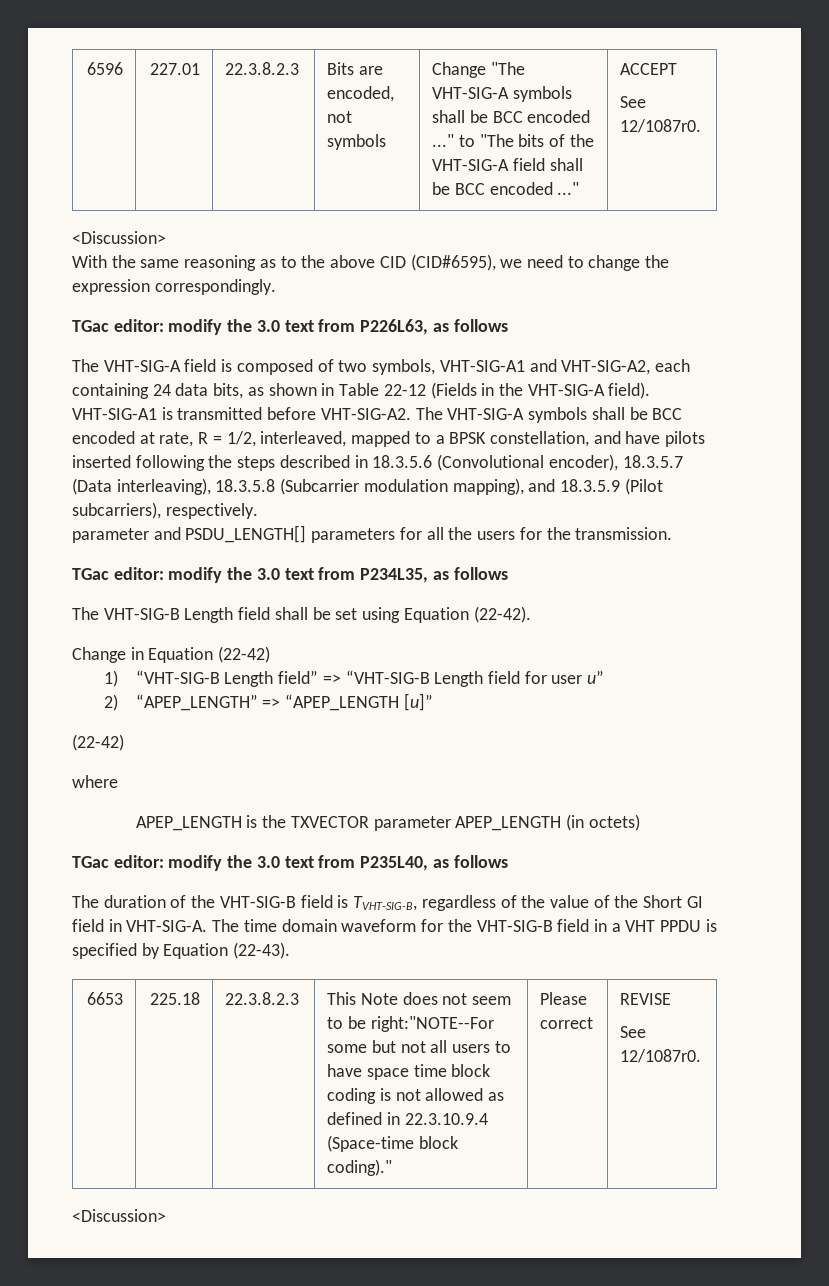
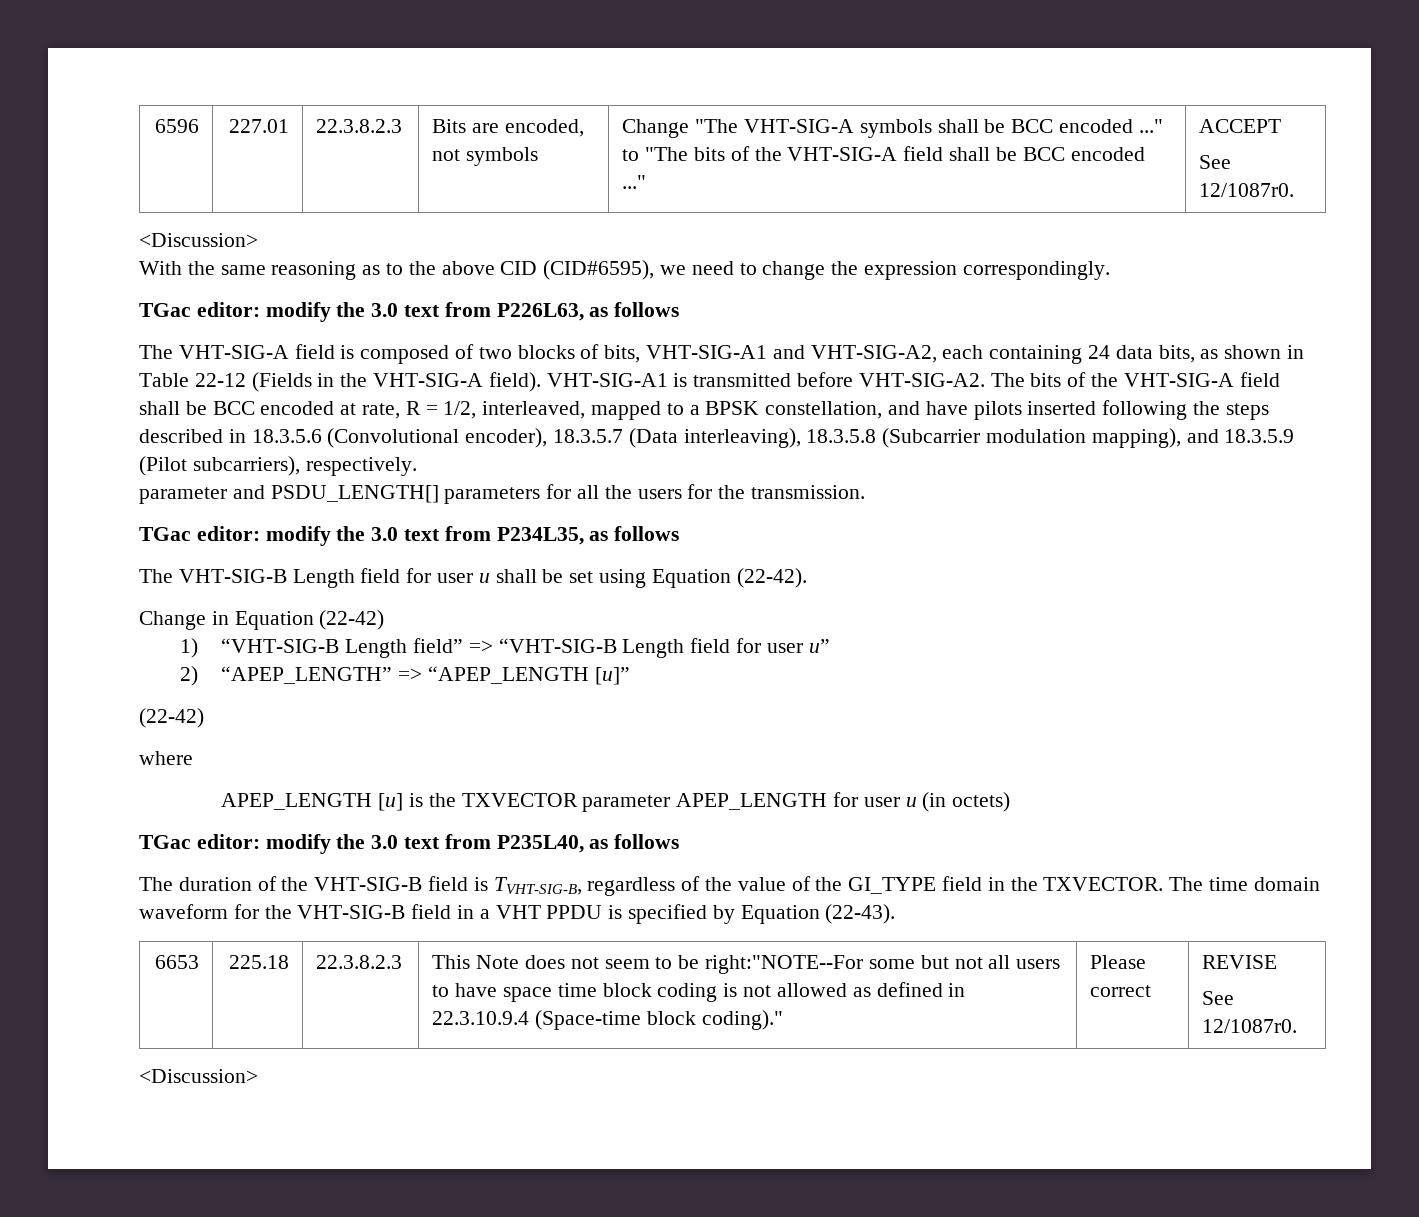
[372,359,436,375] symbols, -> [517,344,641,363] blocks of bits,
[447,407,588,423] VHT-SIG-A symbols -> [1030,372,1280,387] bits of the VHT-SIG-A field
(271, 613) none -> [406,568,490,583] for user u
(242, 823) none -> [378,793,404,811] [u]
(562, 823) none -> [832,792,917,807] for user u
[643,895,703,908] [72,919,208,932] Short GI field in VHT-SIG-A. -> [848,876,1164,894] GI_TYPE field in the TXVECTOR.

